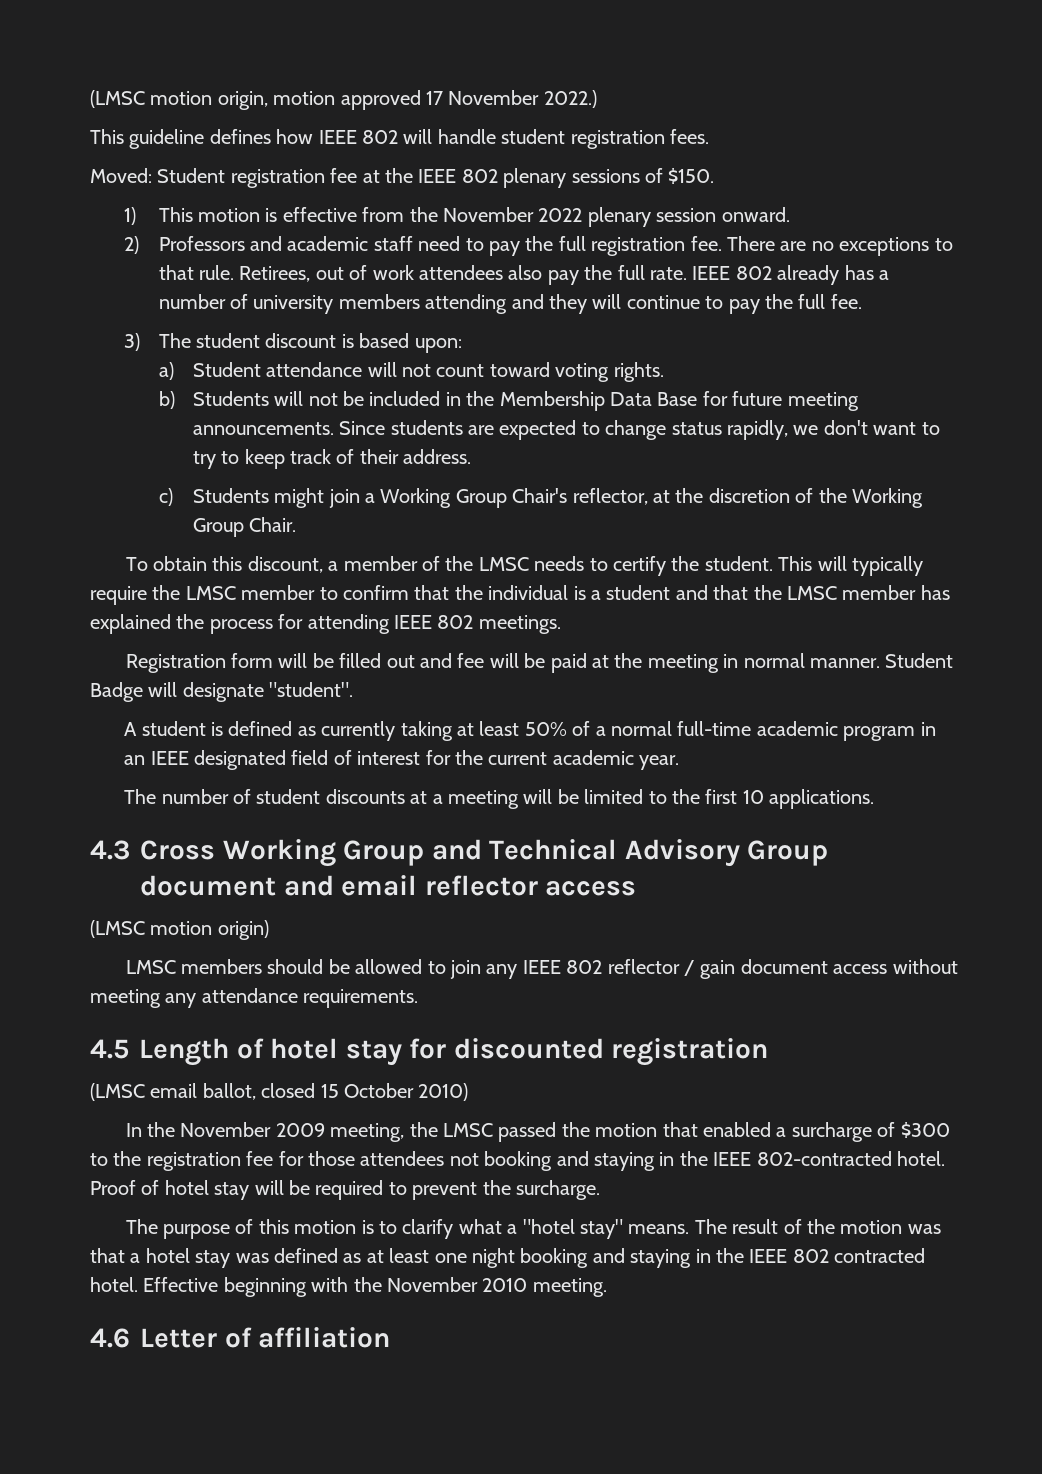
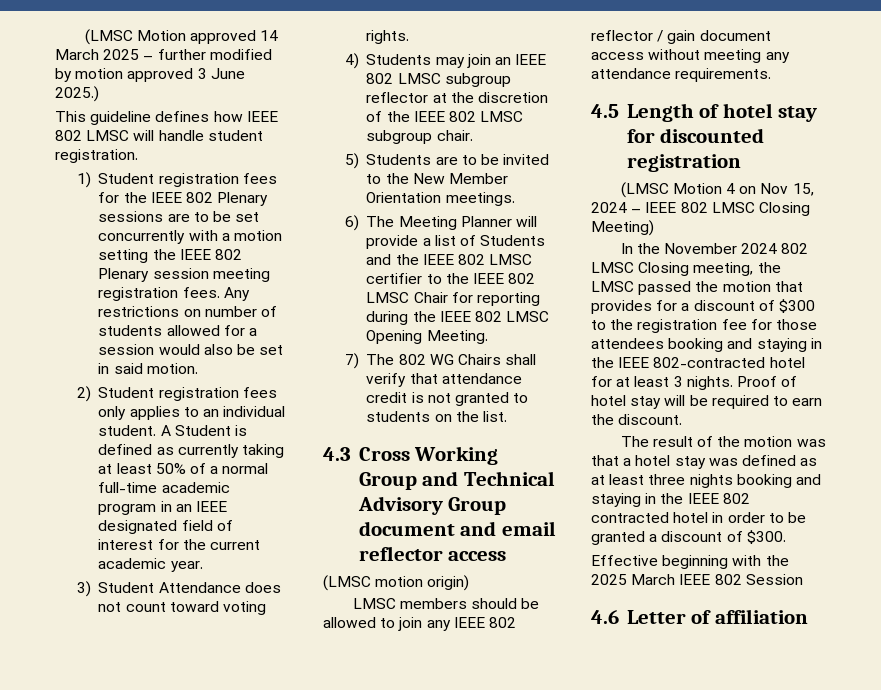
[90,90,597,110] (LMSC motion origin, motion approved 17 November 2022.) -> [84,29,279,45] [55,49,272,60] [55,68,245,82] [55,86,99,102] (LMSC Motion approved 14 March 2025 – further modified by motion approved 3 June 2025.)
(398, 137) none -> [86,130,130,141] LMSC
[570,129,709,149] [90,168,715,188] [124,207,790,227] [124,236,953,256] [158,265,889,285] [158,294,862,314] [124,333,462,353] [158,362,664,382] [158,391,859,411] [192,420,940,440] [192,449,472,469] [158,488,923,508] [192,517,297,537] [125,556,924,576] [90,585,950,605] [90,614,561,634] [125,653,954,673] [90,682,354,702] [124,721,206,736] registration fees. // Moved: Student registration fee at the IEEE 802 plenary sessions of $150. // 1) This motion is effective from the November 2022 plenary session onward. // 2) Professors and academic staff need to pay the full registration fee. There are no exceptions to that rule. Retirees, out of work attendees also pay the full rate. IEEE 802 already has a number of university members attending and they will continue to pay the full fee. // 3) The student discount is based upon: // a) Student attendance will not count toward voting rights. // b) Students will not be included in the Membership Data Base for future meeting announcements. Since students are expected to change status rapidly, we don't want to try to keep track of their address. // c) Students might join a Working Group Chair's reflector, at the discretion of the Working Group Chair. // To obtain this discount, a member of the LMSC needs to certify the student. This will typically require the LMSC member to confirm that the individual is a student and that the LMSC member has explained the process for attending IEEE 802 meetings. // Registration form will be filled out and fee will be paid at the meeting in normal manner. Student Badge will designate "student". // A student -> [55,149,138,163] [76,172,277,188] [98,192,269,206] [98,211,260,222] [98,230,282,244] [98,249,242,263] [98,268,270,282] [98,287,250,301] [98,306,277,317] [98,325,257,336] [98,344,284,355] [98,363,198,374] [76,386,277,402] [98,406,286,420] [98,425,231,436] registration. // 1) Student registration fees for the IEEE 802 Plenary sessions are to be set concurrently with a motion setting the IEEE 802 Plenary session meeting registration fees. Any restrictions on number of students allowed for a session would also be set in said motion. // 2) Student registration fees only applies to an individual student. A Student
[124,789,875,809] The number of student discounts at a meeting will be limited to the first 10 applications. -> [76,581,281,597] [98,601,266,615] [366,30,410,44] [344,53,547,69] [366,73,511,87] [366,92,548,103] [366,111,524,122] [366,130,473,144] [344,153,550,169] [366,173,508,184] [366,192,515,206] [344,215,537,231] [366,235,546,249] [366,254,533,265] [366,273,536,284] [366,292,540,306] [366,311,550,325] [366,330,488,344] [344,353,537,369] [366,373,522,387] [366,392,529,406] [366,411,507,422] 3) Student Attendance does not count toward voting rights. // 4) Students may join an IEEE 802 LMSC subgroup reflector at the discretion of the IEEE 802 LMSC subgroup chair. // 5) Students are to be invited to the New Member Orientation meetings. // 6) The Meeting Planner will provide a list of Students and the IEEE 802 LMSC certifier to the IEEE 802 LMSC Chair for reporting during the IEEE 802 LMSC Opening Meeting. // 7) The 802 WG Chairs shall verify that attendance credit is not granted to students on the list.
[150,1083,469,1101] email ballot, closed 15 October 2010) -> [672,183,814,196] [591,202,810,216] [591,220,654,236] Motion 4 on Nov 15, 2024 – IEEE 802 LMSC Closing Meeting)
[275,1123,325,1137] 2009 -> [741,243,809,254] [591,262,690,276] 2024 802 LMSC Closing
[703,1122,872,1142] enabled a surcharge -> [591,300,755,314] provides for a discount
[449,1153,479,1166] not -> (664, 343) none
[896,1151,945,1166] hotel. -> [769,357,805,368] [591,376,733,390] hotel for at least 3 nights.
[412,1180,600,1200] [125,1219,690,1239] prevent the surcharge. // The purpose of this motion is to clarify what a "hotel stay" means. -> [792,398,823,406] [591,414,683,425] earn the discount. //
[434,1248,515,1268] one night -> [648,474,733,488] three nights
[90,1277,607,1297] hotel. Effective beginning with the November 2010 meeting. -> [673,512,806,523] [591,530,786,545] [591,555,789,569] [591,574,803,585] hotel in order to be granted a discount of $300. // Effective beginning with the 2025 March IEEE 802 Session

